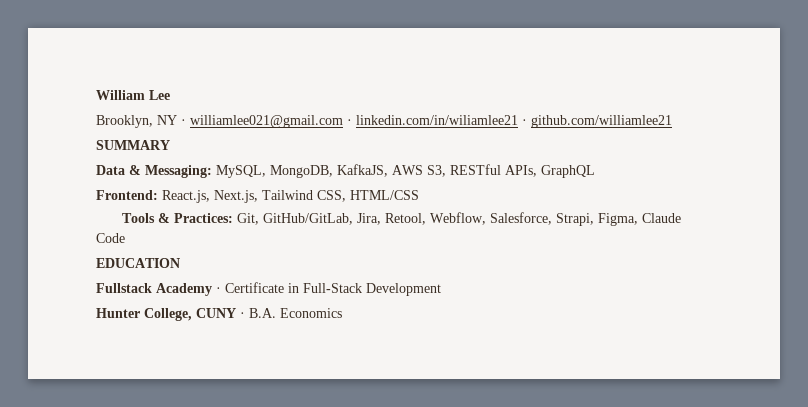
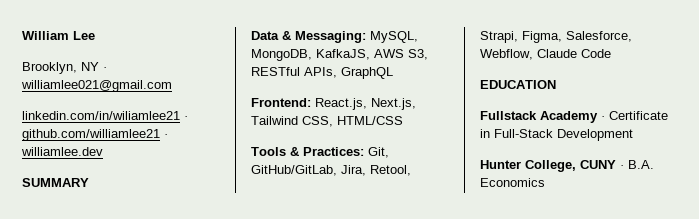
[347,119,352,125] · -> (172, 86) //
(672, 121) none -> [164,134,168,138] [21,147,103,156] · williamlee.dev
[429,212,638,226] Webflow, Salesforce, Strapi, Figma, -> [480,31,632,43] [480,49,533,60] Strapi, Figma, Salesforce, Webflow,

